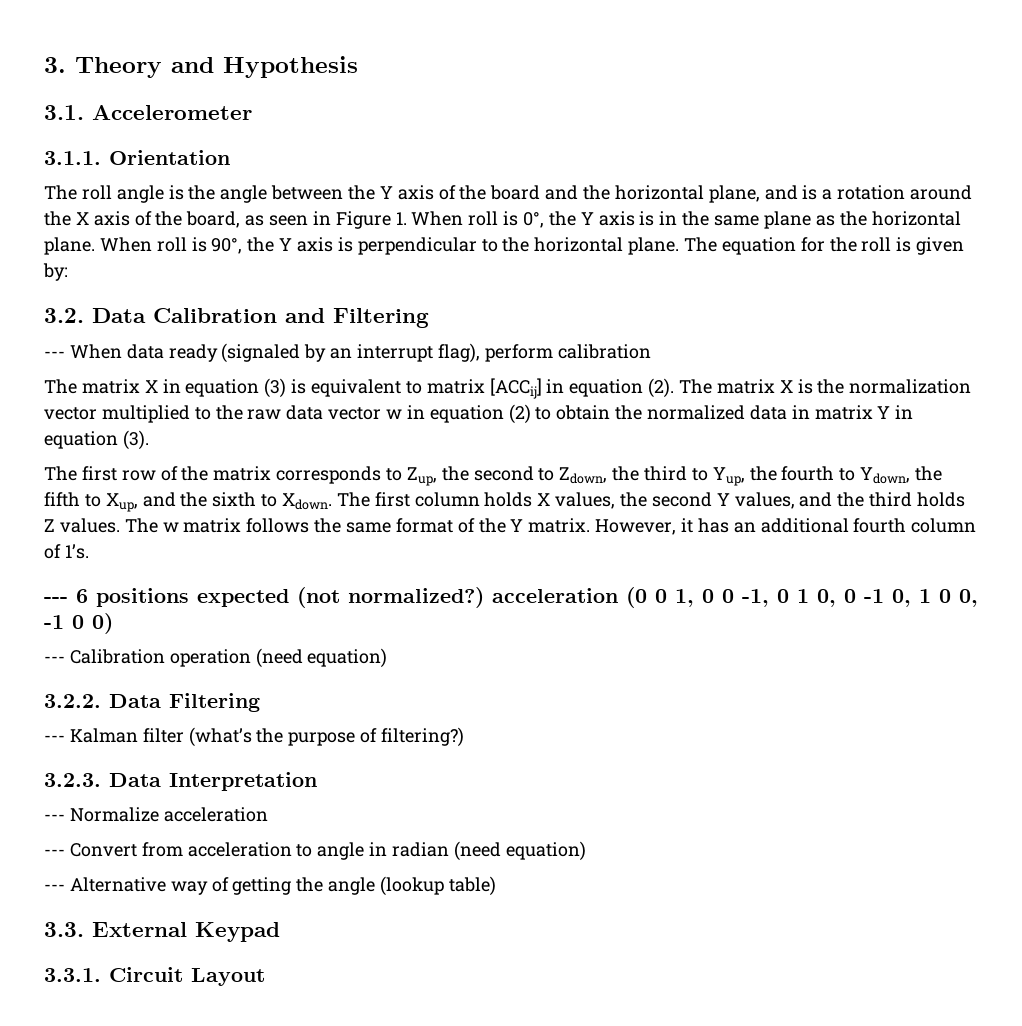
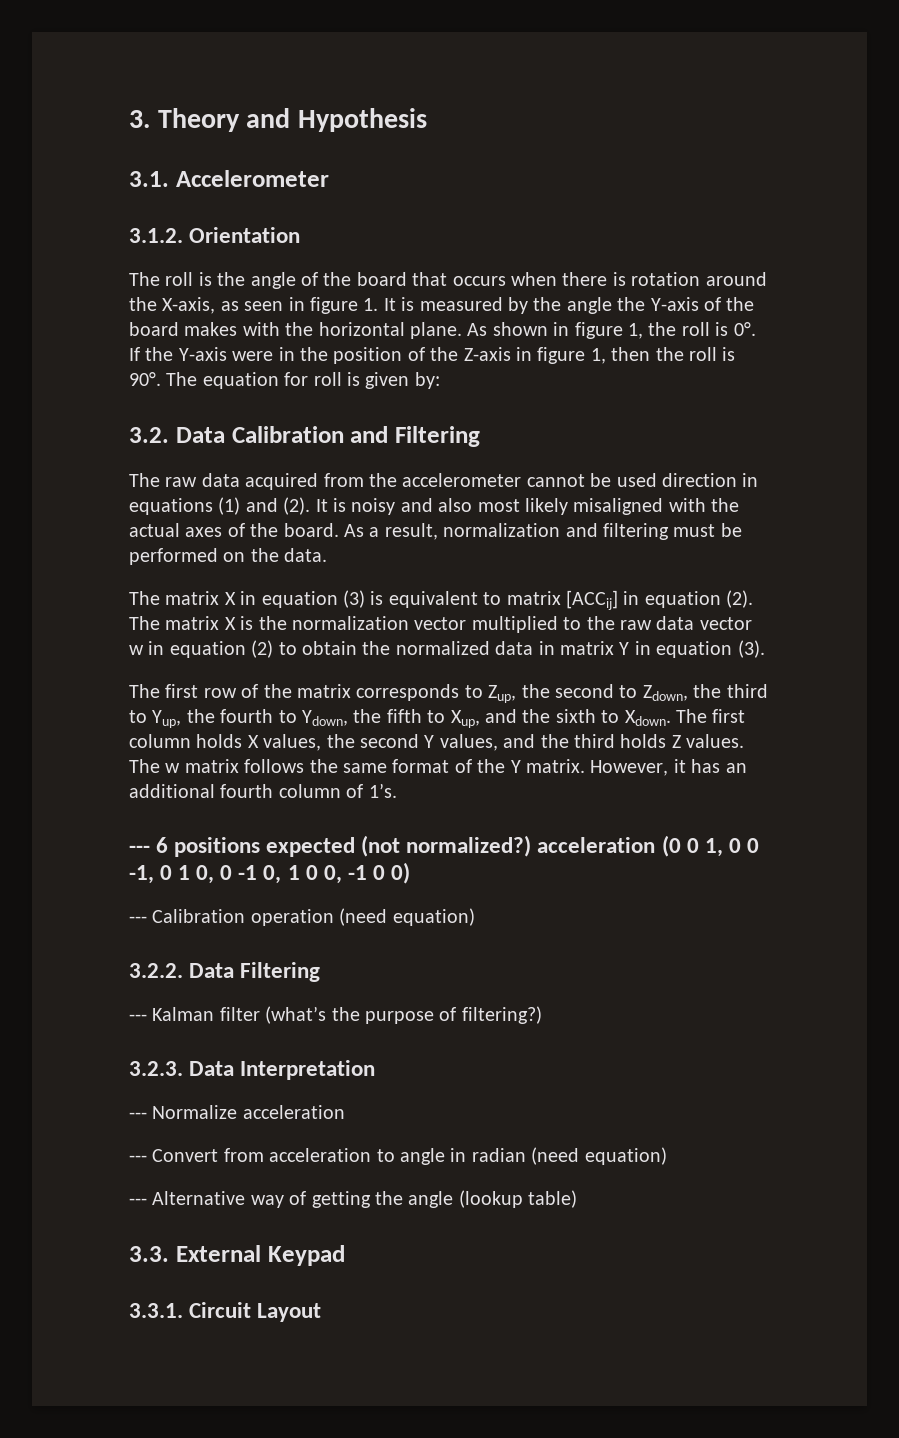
[44,151,101,165] 3.1.1. -> [129,228,183,243] 3.1.2.
[116,185,164,203] angle -> (194, 279) none
[271,185,973,203] [44,211,961,229] [44,237,680,255] between the Y axis of the board and the horizontal plane, and is a rotation around the X axis of the board, as seen in Figure 1. When roll is 0°, the Y axis is in the same plane as the horizontal plane. When roll is 90°, the Y axis is perpendicular to the horizontal plane. -> [301,272,767,286] [129,297,755,314] [129,322,756,339] [129,347,736,364] [129,372,161,386] of the board that occurs when there is rotation around the X-axis, as seen in figure 1. It is measured by the angle the Y-axis of the board makes with the horizontal plane. As shown in figure 1, the roll is 0°. If the Y-axis were in the position of the Z-axis in figure 1, then the roll is 90°.
[829,237,857,252] the -> (309, 379) none
[44,343,651,363] --- When data ready (signaled by an interrupt flag), perform calibration -> [129,473,759,490] [129,497,740,515] [129,523,742,540] [129,548,328,565] The raw data acquired from the accelerometer cannot be used direction in equations (1) and (2). It is noisy and also most likely misaligned with the actual axes of the board. As a result, normalization and filtering must be performed on the data.

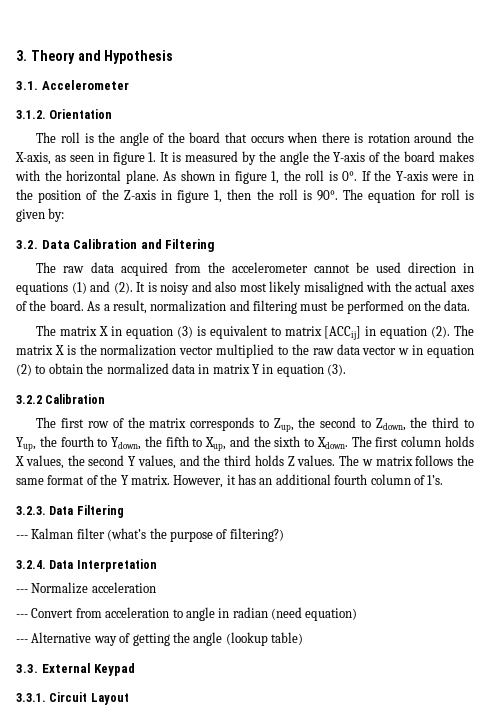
(765, 649) none -> [16,394,106,404] // 3.2.2 Calibration
[129,835,759,857] [129,862,410,884] [129,908,475,926] [129,963,183,978] --- 6 positions expected (not normalized?) acceleration (0 0 1, 0 0 -1, 0 1 0, 0 -1 0, 1 0 0, -1 0 0) // --- Calibration operation (need equation) // 3.2.2. -> [16,506,46,515] 3.2.3.
[129,1061,183,1076] 3.2.3. -> [16,560,46,569] 3.2.4.

